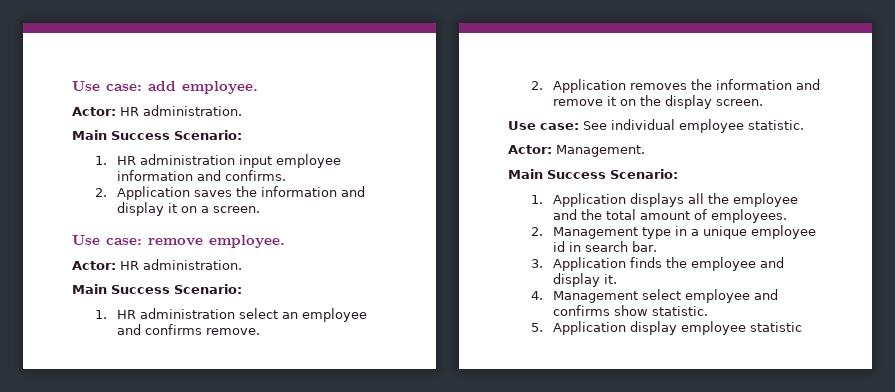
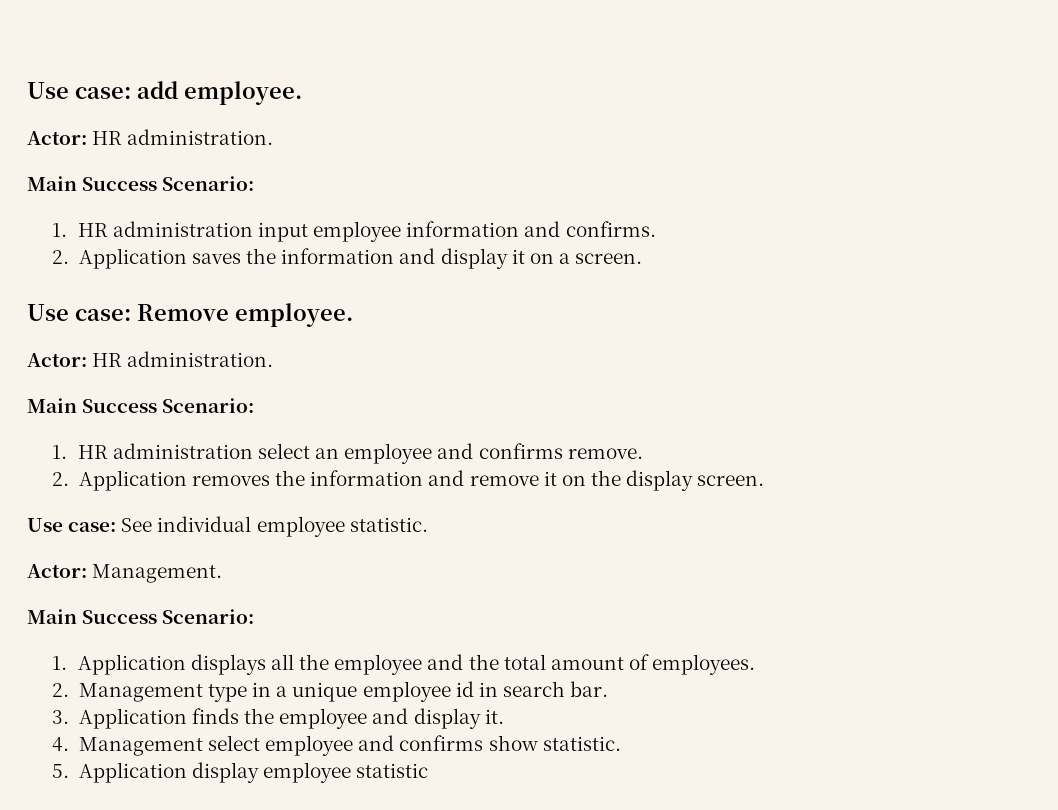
[148,238,203,246] remove -> [137,304,229,321] Remove

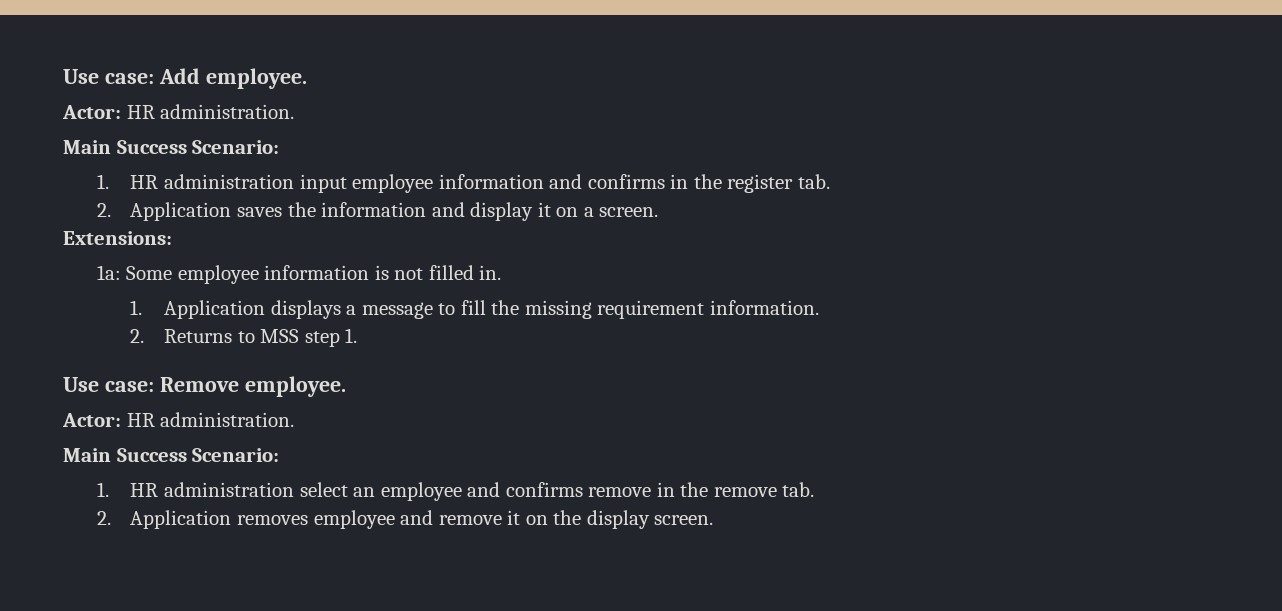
[27,81,178,99] Use case: add -> [63,68,200,84] Use case: Add
[565,221,656,237] confirms. -> [587,174,830,193] confirms in the register tab.
(643, 258) none -> [63,231,172,245] [96,265,502,284] [130,300,820,319] [130,328,358,347] // Extensions: // 1a: Some employee information is not filled in. // 1. Application displays a message to fill the missing requirement information. // 2. Returns to MSS step 1.
[567,448,643,459] remove. -> [588,482,815,497] remove in the remove tab.
[275,470,424,486] the information -> [313,510,395,529] employee
[27,516,428,537] [27,564,223,583] [27,609,255,624] [52,654,756,675] [52,681,609,702] [52,708,504,729] [52,735,621,756] [52,762,429,783] // Use case: See individual employee statistic. // Actor: Management. // Main Success Scenario: // 1. Application displays all the employee and the total amount of employees. // 2. Management type in a unique employee id in search bar. // 3. Application finds the employee and display it. // 4. Management select employee and confirms show statistic. // 5. Application display employee statistic -> (714, 520) none

